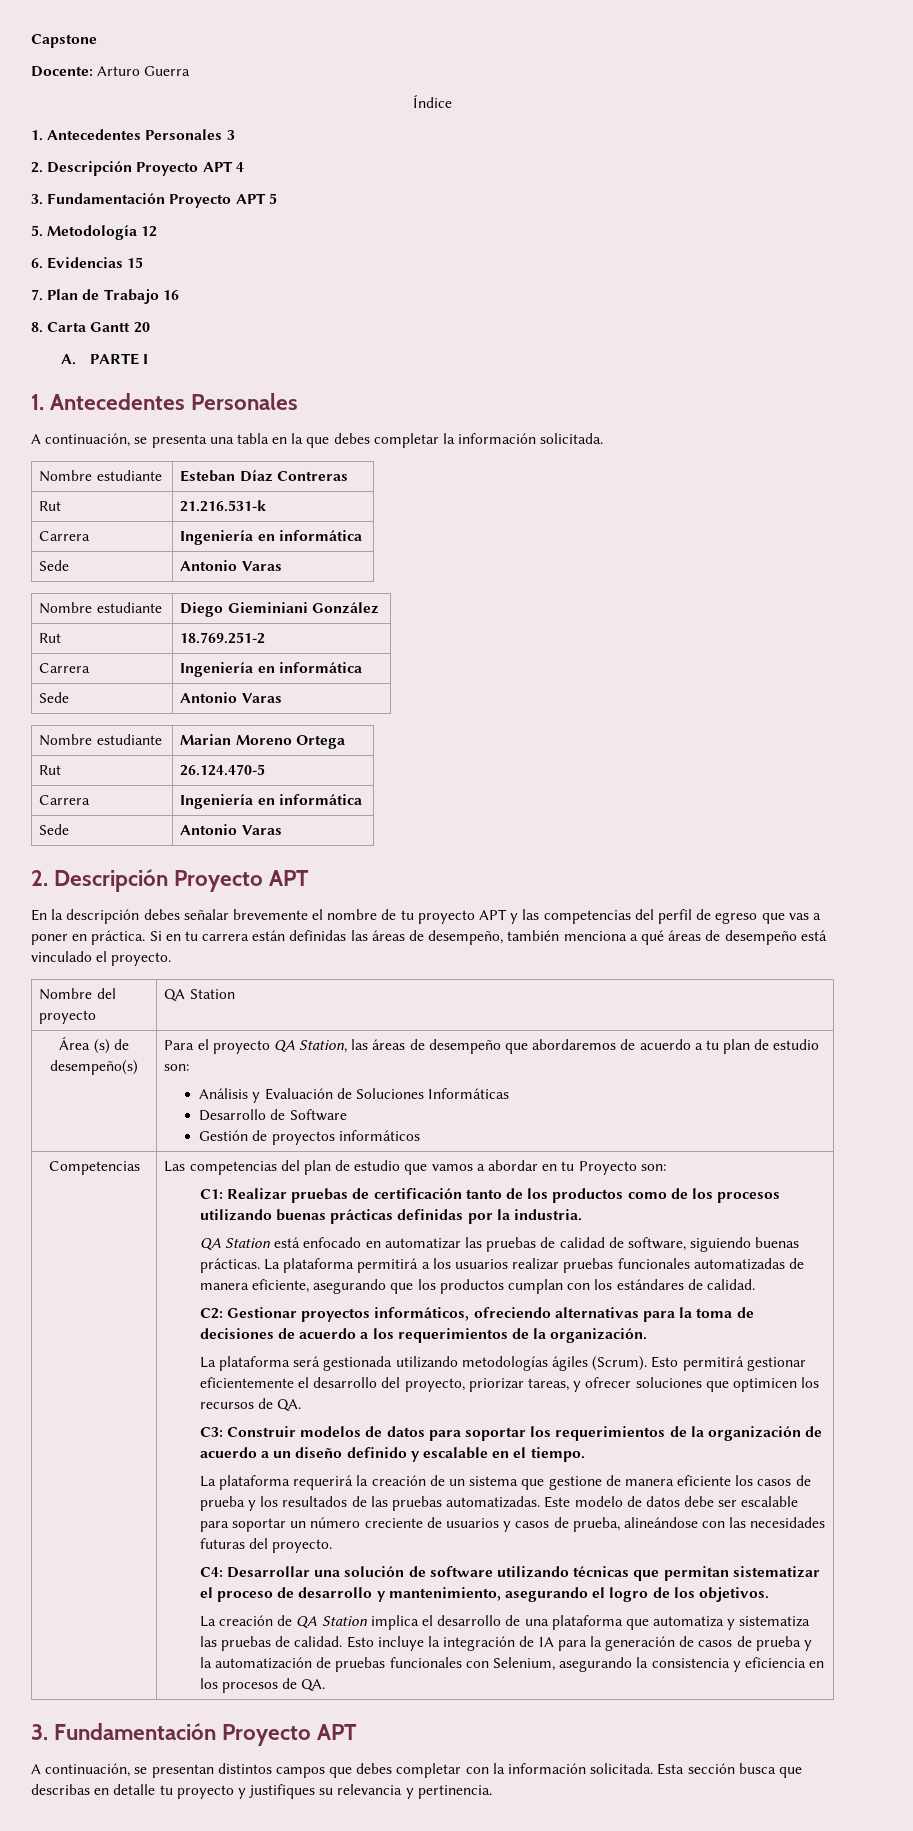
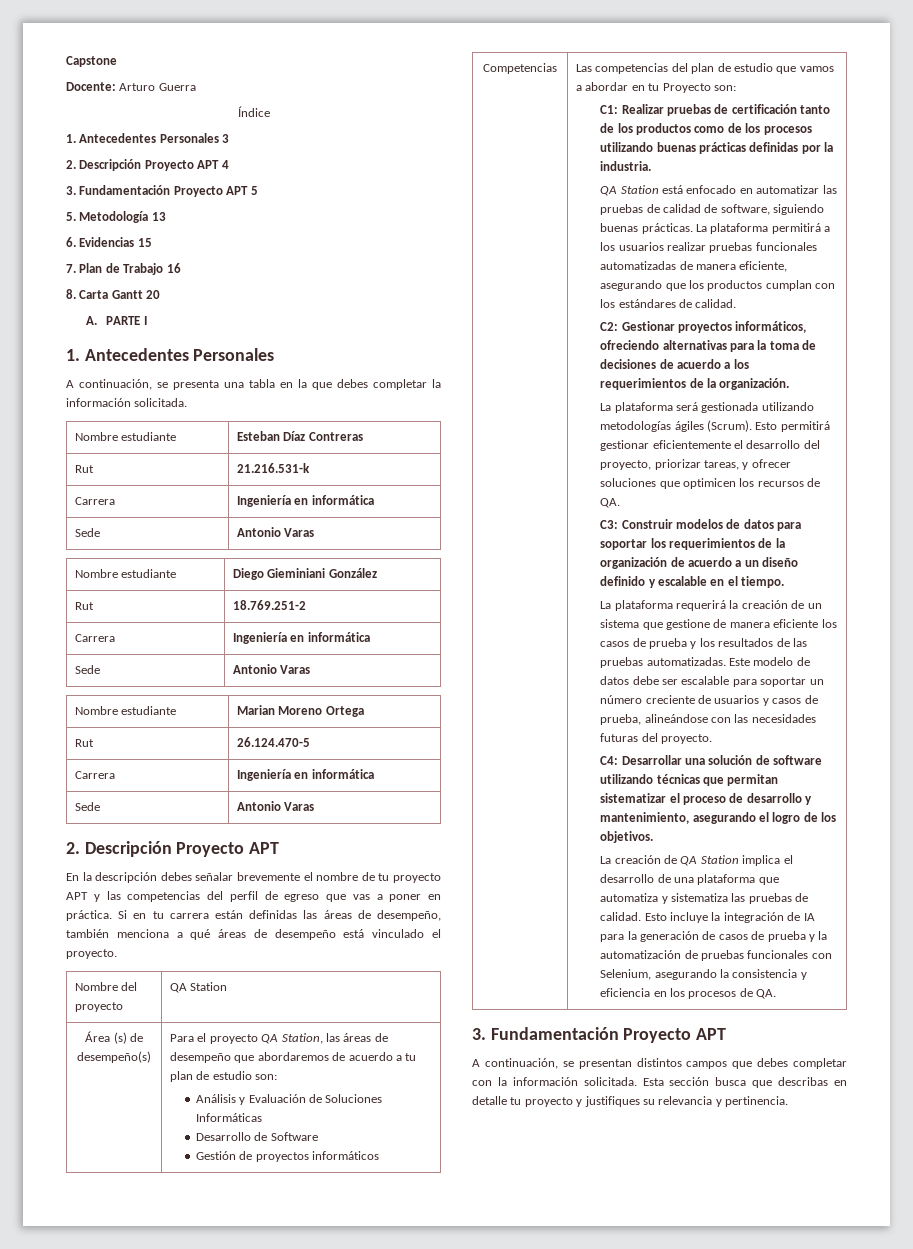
[141,226,158,237] 12 -> [151,212,166,221] 13

